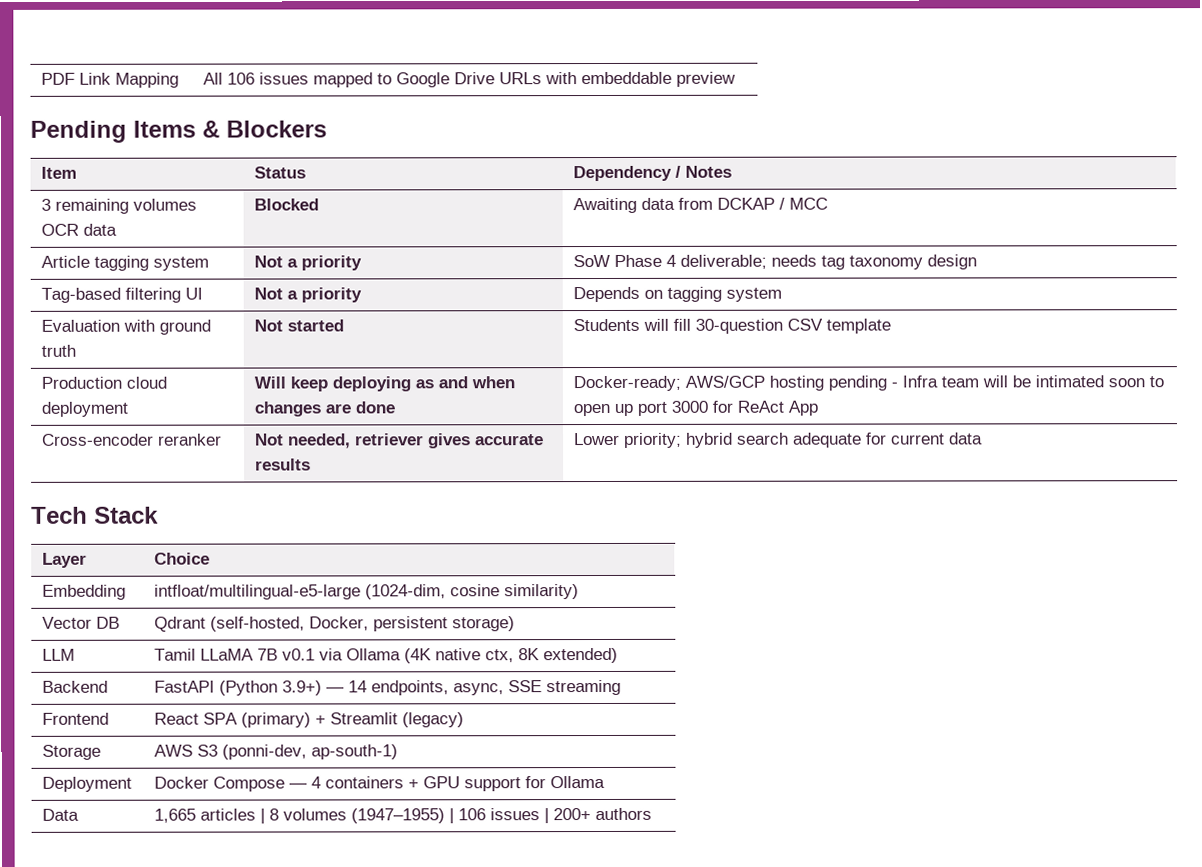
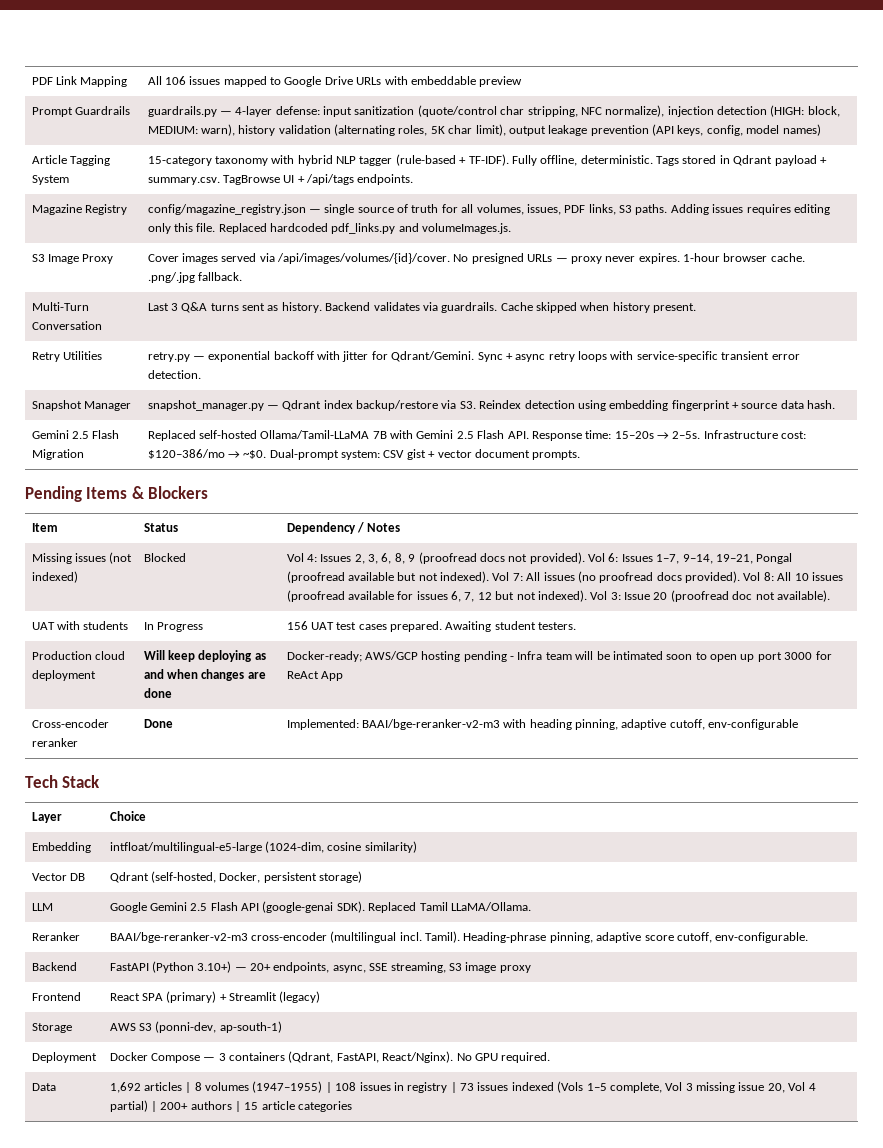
(737, 79) none -> [31,106,130,117] [147,105,840,117] [147,124,821,136] [31,155,110,166] [31,175,69,185] [147,154,827,166] [147,174,414,185] [31,204,127,215] [147,204,830,215] [147,223,512,234] [31,254,114,264] [147,253,805,264] [147,272,242,283] [31,302,89,311] [31,321,102,330] [147,302,697,313] [31,351,102,362] [147,351,800,362] [147,370,201,379] [31,400,131,411] [147,400,836,411] [31,430,120,439] [31,449,84,460] [147,430,807,441] [147,449,581,460] // Prompt Guardrails | guardrails.py — 4-layer defense: input sanitization (quote/control char stripping, NFC normalize), injection detection (HIGH: block, MEDIUM: warn), history validation (alternating roles, 5K char limit), output leakage prevention (API keys, config, model names) // Article Tagging System | 15-category taxonomy with hybrid NLP tagger (rule-based + TF-IDF). Fully offline, deterministic. Tags stored in Qdrant payload + summary.csv. TagBrowse UI + /api/tags endpoints. // Magazine Registry | config/magazine_registry.json — single source of truth for all volumes, issues, PDF links, S3 paths. Adding issues requires editing only this file. Replaced hardcoded pdf_links.py and volumeImages.js. // S3 Image Proxy | Cover images served via /api/images/volumes/{id}/cover. No presigned URLs — proxy never expires. 1-hour browser cache. .png/.jpg fallback. // Multi-Turn Conversation | Last 3 Q&A turns sent as history. Backend validates via guardrails. Cache skipped when history present. // Retry Utilities | retry.py — exponential backoff with jitter for Qdrant/Gemini. Sync + async retry loops with service-specific transient error detection. // Snapshot Manager | snapshot_manager.py — Qdrant index backup/restore via S3. Reindex detection using embedding fingerprint + source data hash. // Gemini 2.5 Flash Migration | Replaced self-hosted Ollama/Tamil-LLaMA 7B with Gemini 2.5 Flash API. Response time: 15–20s → 2–5s. Infrastructure cost: $120–386/mo → ~$0. Dual-prompt system: CSV gist + vector document prompts.
[41,198,198,214] [41,223,118,236] [254,198,320,211] [573,197,829,214] [41,255,210,271] [254,255,363,271] [573,254,978,270] [41,287,204,303] [254,287,363,303] [573,286,783,303] [41,319,212,335] [41,344,77,357] [254,319,345,332] [573,318,892,334] 3 remaining volumes OCR data | Blocked | Awaiting data from DCKAP / MCC // Article tagging system | Not a priority | SoW Phase 4 deliverable; needs tag taxonomy design // Tag-based filtering UI | Not a priority | Depends on tagging system // Evaluation with ground truth | Not started | Students will fill 30-question CSV template -> [31,552,133,564] [31,571,78,583] [143,553,186,562] [286,552,793,564] [286,571,843,583] [286,590,830,602] [31,621,129,630] [143,622,203,632] [286,621,577,632] Missing issues (not indexed) | Blocked | Vol 4: Issues 2, 3, 6, 8, 9 (proofread docs not provided). Vol 6: Issues 1–7, 9–14, 19–21, Pongal (proofread available but not indexed). Vol 7: All issues (no proofread docs provided). Vol 8: All 10 issues (proofread available for issues 6, 7, 12 but not indexed). Vol 3: Issue 20 (proofread doc not available). // UAT with students | In Progress | 156 UAT test cases prepared. Awaiting student testers.
[254,433,545,449] [255,458,312,471] [573,432,984,448] Not needed, retriever gives accurate results | Lower priority; hybrid search adequate for current data -> [143,719,173,728] [286,719,799,730] Done | Implemented: BAAI/bge-reranker-v2-m3 with heading pinning, adaptive cutoff, env-configurable
[154,647,619,664] [42,680,109,693] [154,679,622,696] Tamil LLaMA 7B v0.1 via Ollama (4K native ctx, 8K extended) // Backend | FastAPI (Python 3.9+) — 14 endpoints, async, SSE streaming -> [109,901,531,913] [31,932,80,941] [109,931,809,943] [31,962,77,971] [109,961,531,973] Google Gemini 2.5 Flash API (google-genai SDK). Replaced Tamil LLaMA/Ollama. // Reranker | BAAI/bge-reranker-v2-m3 cross-encoder (multilingual incl. Tamil). Heading-phrase pinning, adaptive score cutoff, env-configurable. // Backend | FastAPI (Python 3.10+) — 20+ endpoints, async, SSE streaming, S3 image proxy
[311,775,606,792] 4 containers + GPU support for Ollama -> [218,1051,551,1063] 3 containers (Qdrant, FastAPI, React/Nginx). No GPU required.
[154,808,197,823] 1,665 -> [109,1082,141,1093] 1,692
[458,807,653,824] 106 issues | 200+ authors -> [335,1081,816,1093] [109,1100,353,1112] 108 issues in registry | 73 issues indexed (Vols 1–5 complete, Vol 3 missing issue 20, Vol 4 partial) | 200+ authors | 15 article categories

